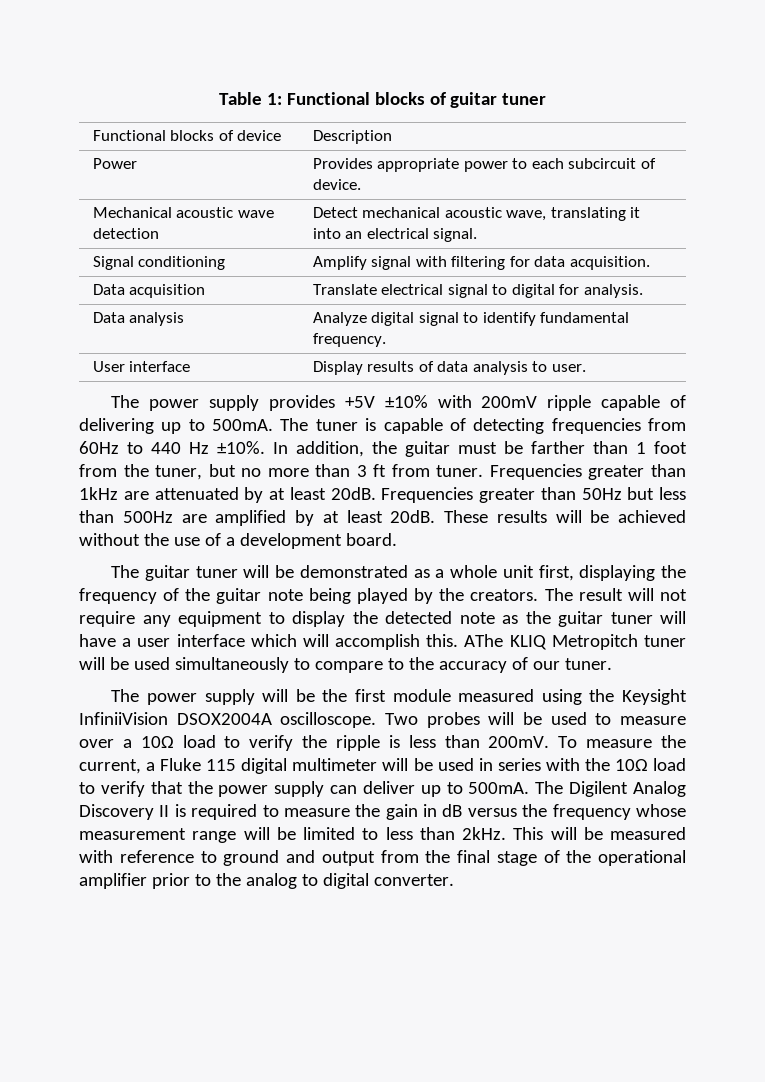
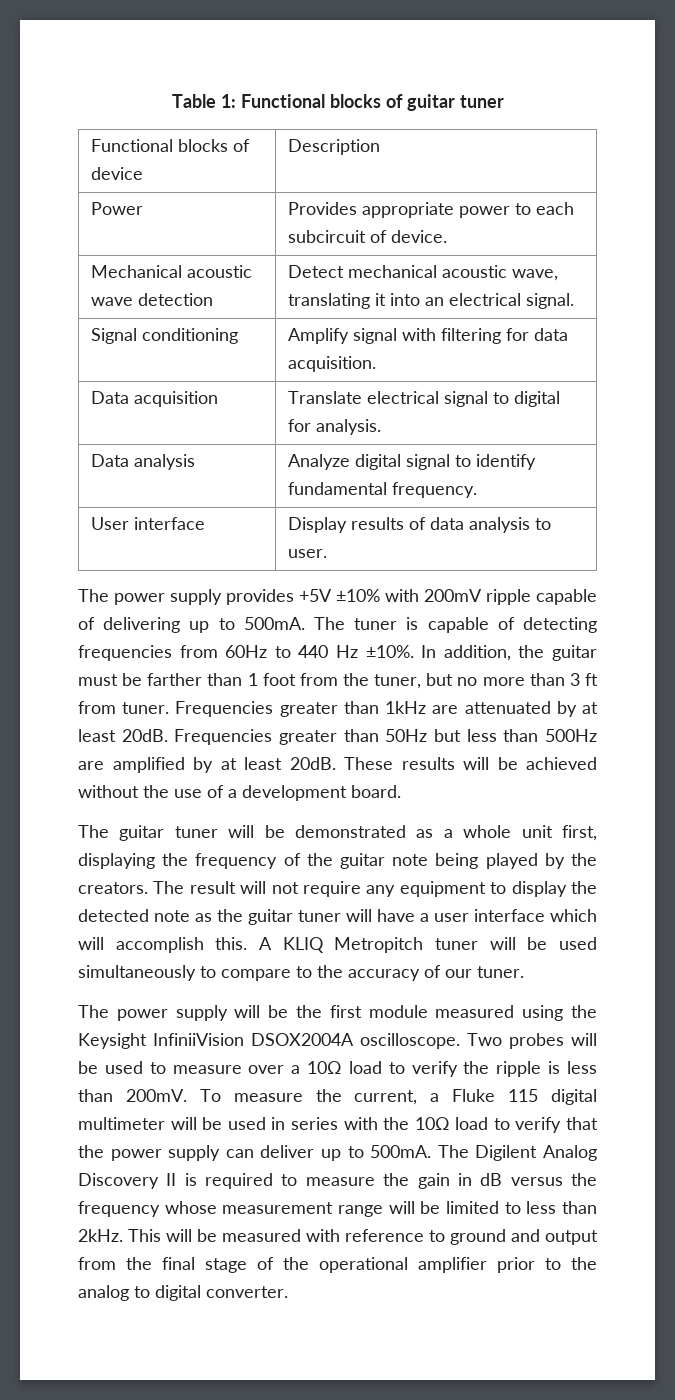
[464,634,504,647] AThe -> [259,937,272,950] A

